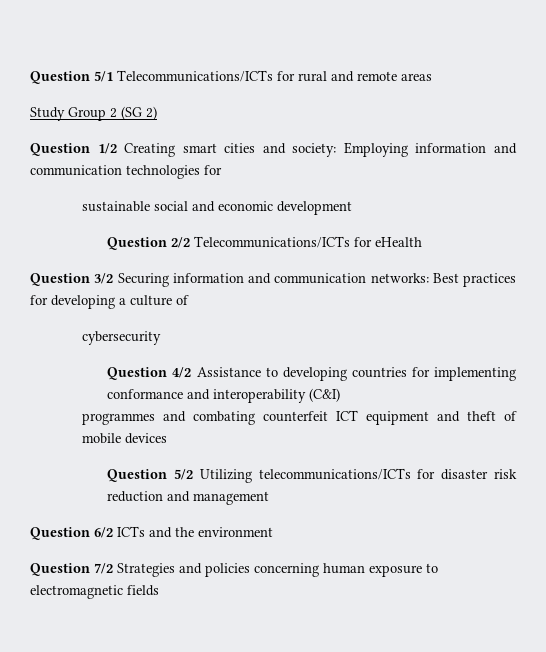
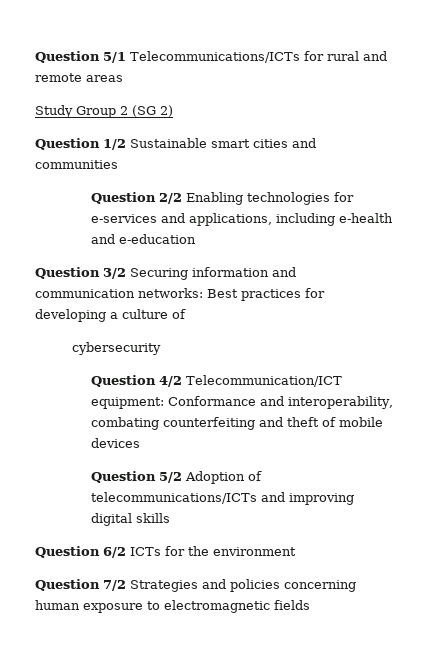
[124,143,176,157] Creating -> [130,138,207,148] Sustainable
[292,142,517,157] [30,165,222,179] [81,201,352,215] [107,236,423,250] society: Employing information and communication technologies for // sustainable social and economic development // Question 2/2 Telecommunications/ICTs for eHealth -> [35,160,118,169] [91,192,355,205] [91,213,394,226] [91,234,197,244] communities // Question 2/2 Enabling technologies for e-services and applications, including e-health and e-education
[196,367,516,381] [107,388,341,403] [81,410,429,425] Assistance to developing countries for implementing conformance and interoperability (C&I) // programmes and combating counterfeit ICT equipment -> [186,375,343,387] [91,396,394,409] [91,417,256,430] Telecommunication/ICT equipment: Conformance and interoperability, combating counterfeiting
[199,468,517,483] [107,491,270,505] Utilizing telecommunications/ICTs for disaster risk reduction and management -> [185,471,263,484] [91,492,355,505] [91,513,171,526] Adoption of telecommunications/ICTs and improving digital skills
[149,527,172,538] and -> [165,546,185,556] for

